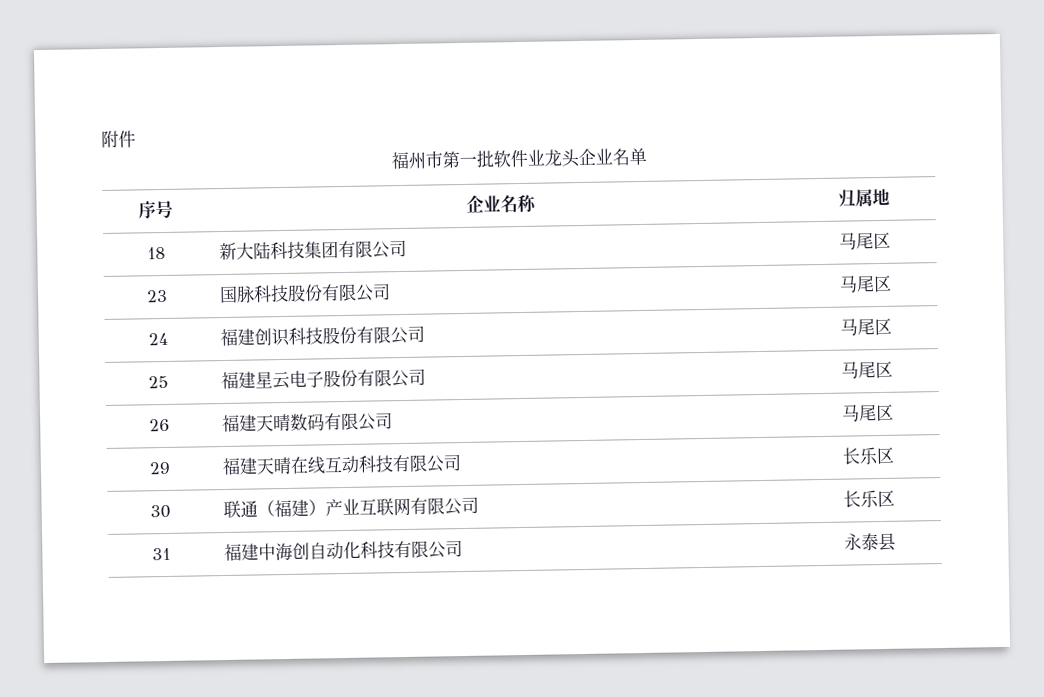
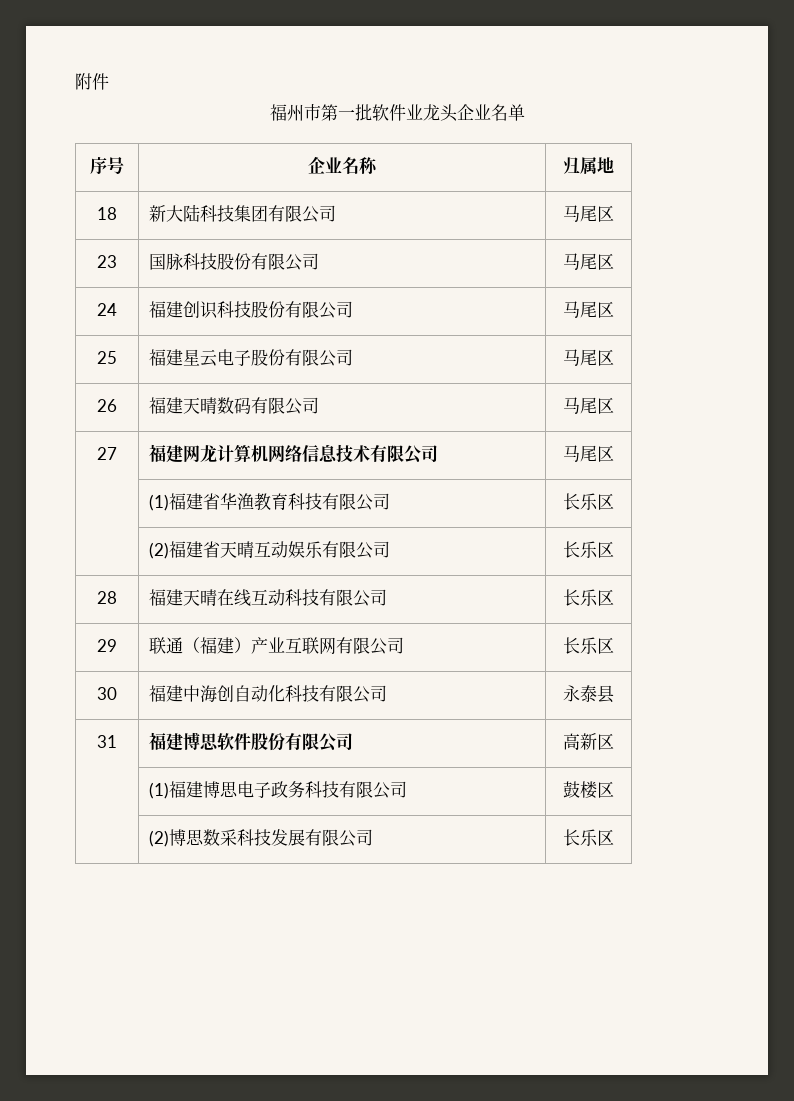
[149,461,171,475] 29 -> [97,447,117,460] [149,444,439,464] [563,445,614,462] [149,493,391,511] [563,493,614,510] [149,541,391,559] [563,541,614,558] [97,591,117,604] 27 | 福建网龙计算机网络信息技术有限公司 | 马尾区 // | (1)福建省华渔教育科技有限公司 | 长乐区 // | (2)福建省天晴互动娱乐有限公司 | 长乐区 // 28
[150,504,171,519] 30 -> [97,639,117,652] 29
[152,547,171,561] 31 -> [97,687,117,700] 30
(896, 542) none -> [97,735,117,748] [149,732,354,752] [563,733,614,750] [149,781,408,799] [563,781,614,799] [149,829,374,847] [563,829,614,846] // 31 | 福建博思软件股份有限公司 | 高新区 // | (1)福建博思电子政务科技有限公司 | 鼓楼区 // | (2)博思数采科技发展有限公司 | 长乐区

